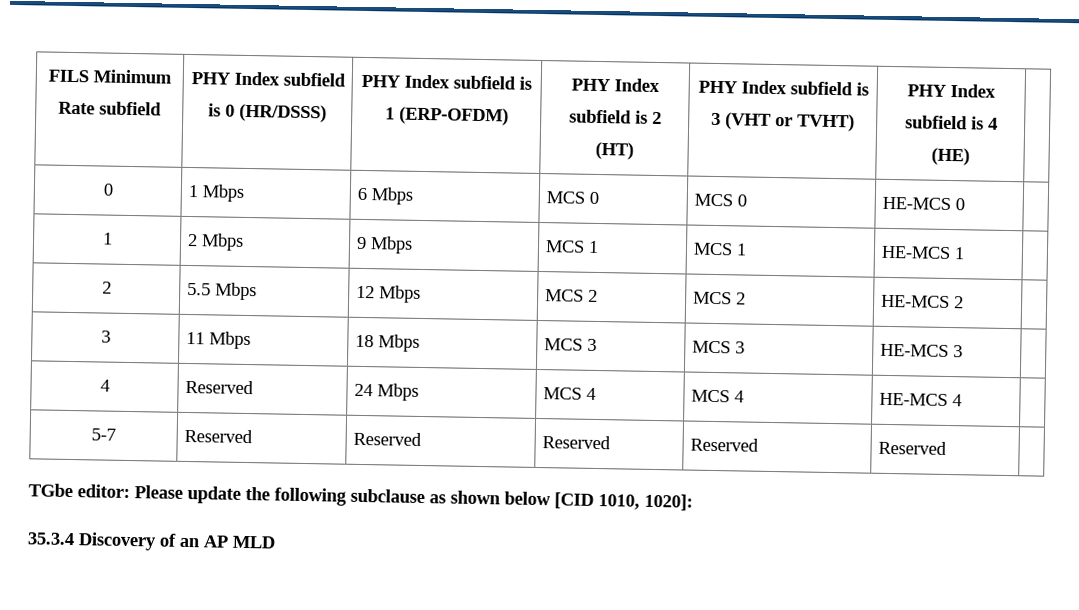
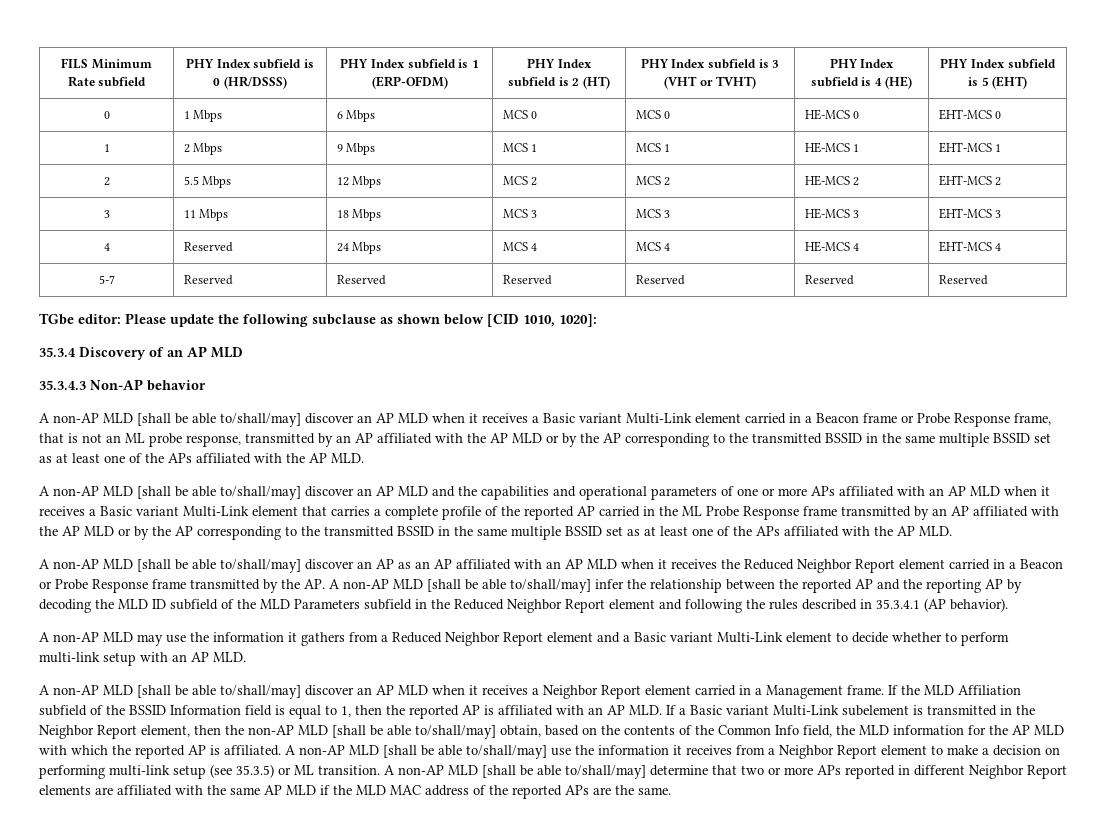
(970, 156) none -> [940,58,1056,69] [967,76,1028,89] PHY Index subfield is 5 (EHT)
(965, 204) none -> [938,109,1002,120] EHT-MCS 0
(965, 253) none -> [938,142,1002,153] EHT-MCS 1
(964, 302) none -> [938,175,1002,186] EHT-MCS 2
(963, 351) none -> [938,208,1002,219] EHT-MCS 3
(962, 400) none -> [938,241,1002,252] EHT-MCS 4
(947, 447) none -> [938,275,988,285] Reserved
(276, 542) none -> [39,379,206,391] [39,413,1051,427] [39,433,1051,447] [39,453,364,464] [39,486,1050,500] [39,506,1059,520] [39,526,952,540] [39,559,1063,573] [39,579,1022,593] [39,598,1008,613] [39,632,1009,646] [39,652,246,666] [39,685,1021,699] [39,705,1035,719] [39,725,1064,739] [39,745,1060,759] [39,764,1067,779] [39,785,671,799] // 35.3.4.3 Non-AP behavior // A non-AP MLD [shall be able to/shall/may] discover an AP MLD when it receives a Basic variant Multi-Link element carried in a Beacon frame or Probe Response frame, that is not an ML probe response, transmitted by an AP affiliated with the AP MLD or by the AP corresponding to the transmitted BSSID in the same multiple BSSID set as at least one of the APs affiliated with the AP MLD. // A non-AP MLD [shall be able to/shall/may] discover an AP MLD and the capabilities and operational parameters of one or more APs affiliated with an AP MLD when it receives a Basic variant Multi-Link element that carries a complete profile of the reported AP carried in the ML Probe Response frame transmitted by an AP affiliated with the AP MLD or by the AP corresponding to the transmitted BSSID in the same multiple BSSID set as at least one of the APs affiliated with the AP MLD. // A non-AP MLD [shall be able to/shall/may] discover an AP as an AP affiliated with an AP MLD when it receives the Reduced Neighbor Report element carried in a Beacon or Probe Response frame transmitted by the AP. A non-AP MLD [shall be able to/shall/may] infer the relationship between the reported AP and the reporting AP by decoding the MLD ID subfield of the MLD Parameters subfield in the Reduced Neighbor Report element and following the rules described in 35.3.4.1 (AP behavior). // A non-AP MLD may use the information it gathers from a Reduced Neighbor Report element and a Basic variant Multi-Link element to decide whether to perform multi-link setup with an AP MLD. // A non-AP MLD [shall be able to/shall/may] discover an AP MLD when it receives a Neighbor Report element carried in a Management frame. If the MLD Affiliation subfield of the BSSID Information field is equal to 1, then the reported AP is affiliated with an AP MLD. If a Basic variant Multi-Link subelement is transmitted in the Neighbor Report element, then the non-AP MLD [shall be able to/shall/may] obtain, based on the contents of the Common Info field, the MLD information for the AP MLD with which the reported AP is affiliated. A non-AP MLD [shall be able to/shall/may] use the information it receives from a Neighbor Report element to make a decision on performing multi-link setup (see 35.3.5) or ML transition. A non-AP MLD [shall be able to/shall/may] determine that two or more APs reported in different Neighbor Report elements are affiliated with the same AP MLD if the MLD MAC address of the reported APs are the same.

